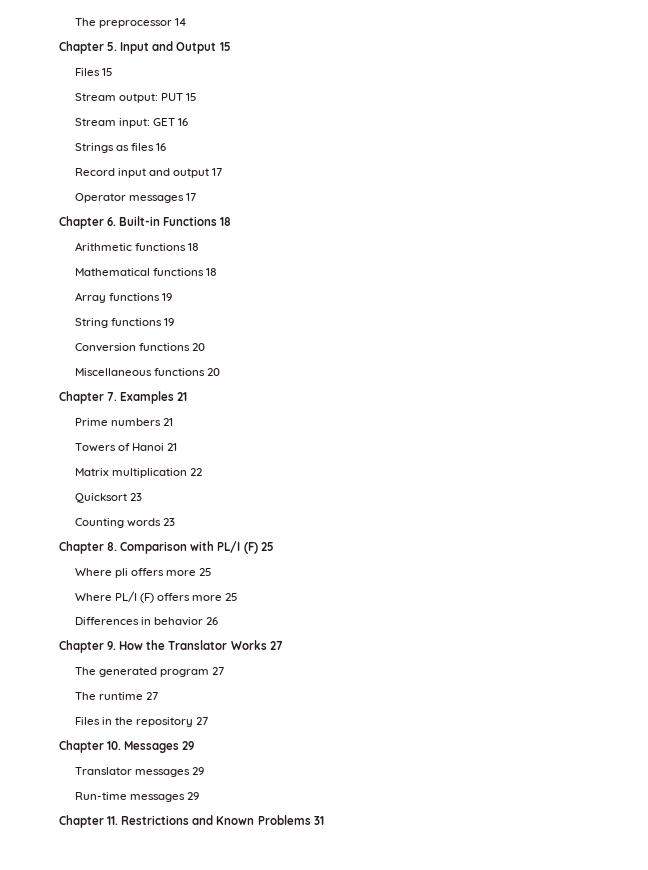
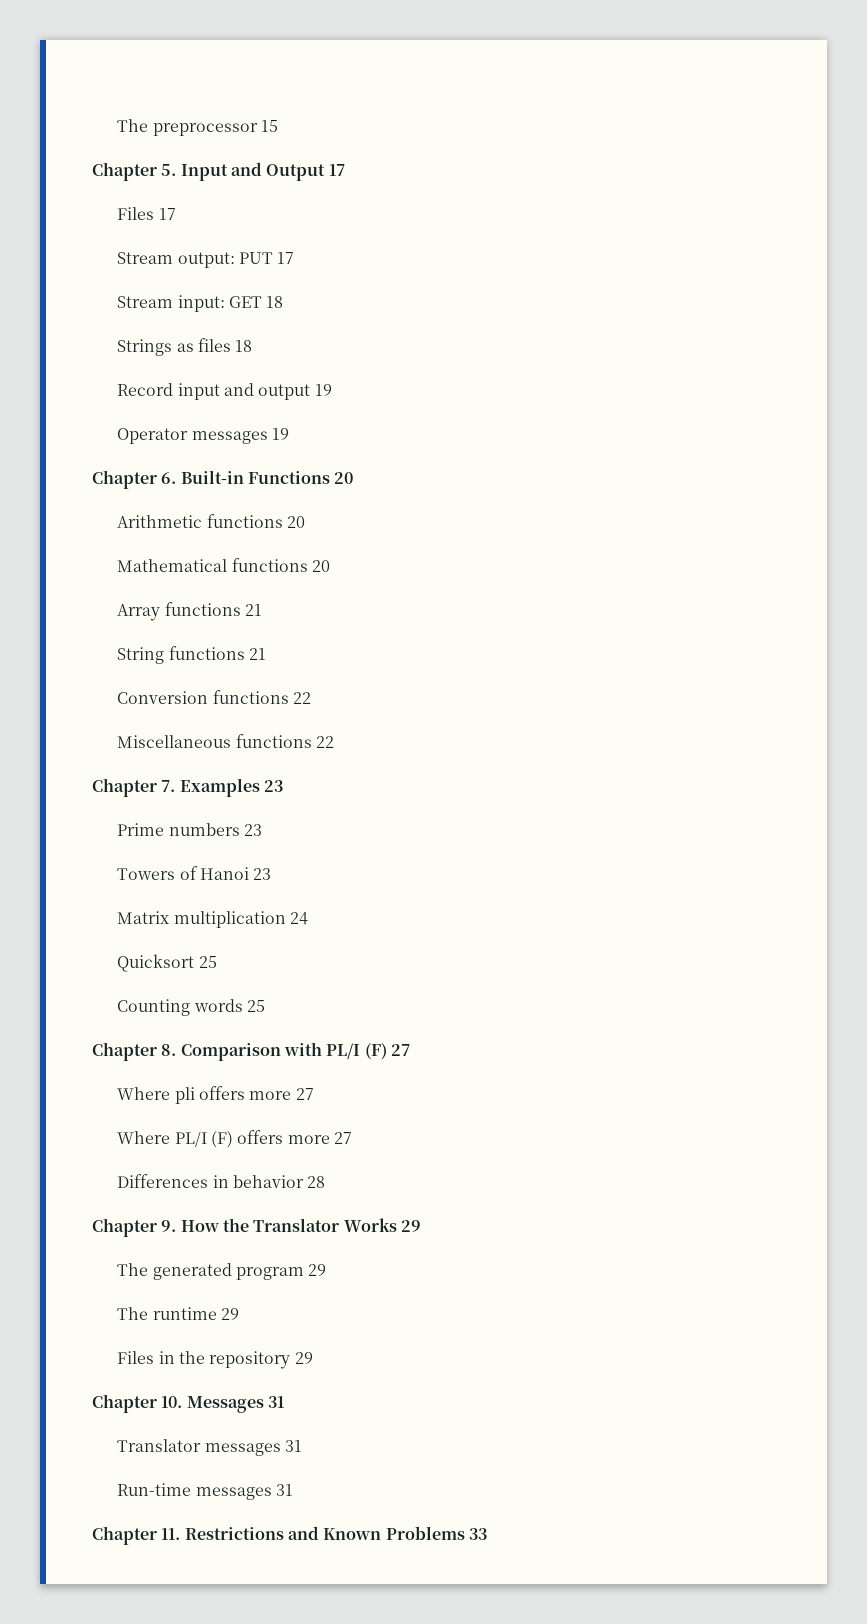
[174,18,186,26] 14 -> [261,120,279,132] 15
[219,42,231,51] [74,68,113,76] 15 // Files 15 -> [328,164,345,176] [117,207,176,220] 17 // Files 17
[185,93,197,101] 15 -> [277,252,295,264] 17
[177,118,188,126] 16 -> [266,296,284,308] 18
[155,143,166,151] 16 -> [235,340,253,352] 18
[212,168,223,176] 17 -> [314,384,332,396] 19
[185,193,196,201] 17 -> [272,428,290,440] 19
[220,217,232,226] 18 -> [334,472,354,484] 20
[187,243,199,251] 18 -> [287,516,306,528] 20
[205,268,217,276] 18 -> [312,560,331,572] 20
[161,293,172,301] 19 -> [245,604,263,616] 21
[163,318,174,326] 19 -> [249,648,267,660] 21
[191,343,205,351] 20 -> [293,692,312,704] 22
[206,368,220,376] 20 -> [316,736,335,748] 22
[177,392,188,401] 21 -> [263,780,283,792] 23
[162,418,173,426] 21 -> [244,824,263,836] 23
[166,443,177,451] 21 -> [253,868,272,880] 23
[189,468,202,476] 22 -> [290,912,309,925] 24
[129,493,142,501] 23 -> [198,956,217,968] 25
[162,518,175,526] 23 -> [247,1000,266,1012] 25
[260,542,274,551] 25 -> [390,1044,410,1056] 27
[199,568,213,576] 25 -> [295,1088,314,1100] 27
[225,593,239,601] 25 -> [334,1132,353,1144] 27
[205,617,218,625] 26 -> [307,1176,326,1188] 28
[269,641,283,650] 27 -> [400,1220,421,1232] 29
[211,667,224,675] 27 -> [308,1264,327,1276] 29
[145,692,158,700] 27 -> [221,1308,240,1320] 29
[196,717,209,725] 27 -> [294,1352,313,1364] 29
[182,741,195,750] 29 -> [267,1396,284,1408] 31
[191,767,204,775] 29 -> [285,1440,303,1452] 31
[186,792,199,800] 29 -> [276,1484,294,1496] 31
[313,816,324,825] 31 -> [468,1528,487,1540] 33

